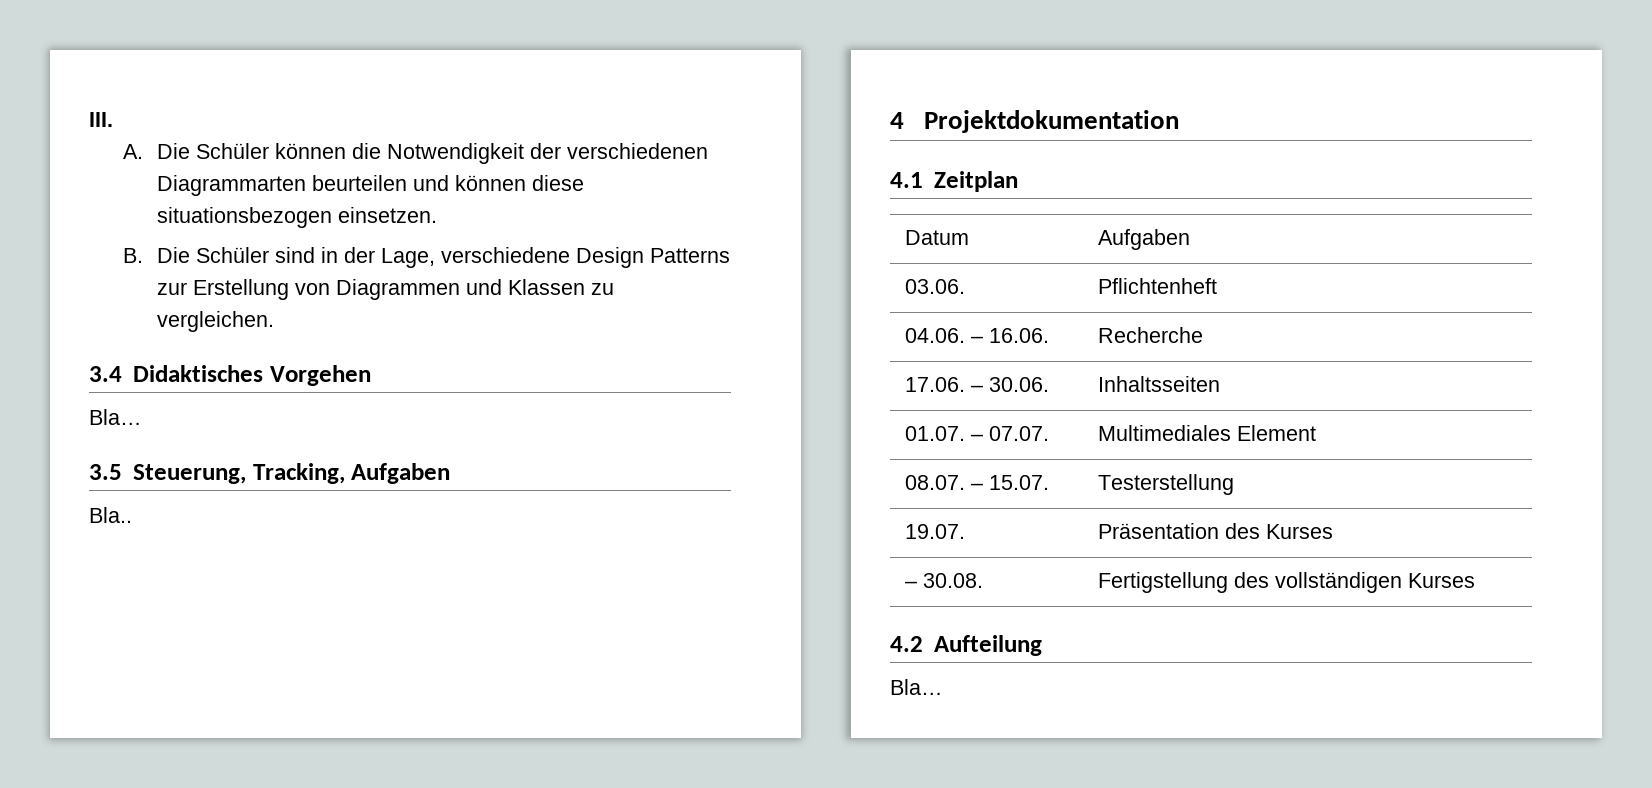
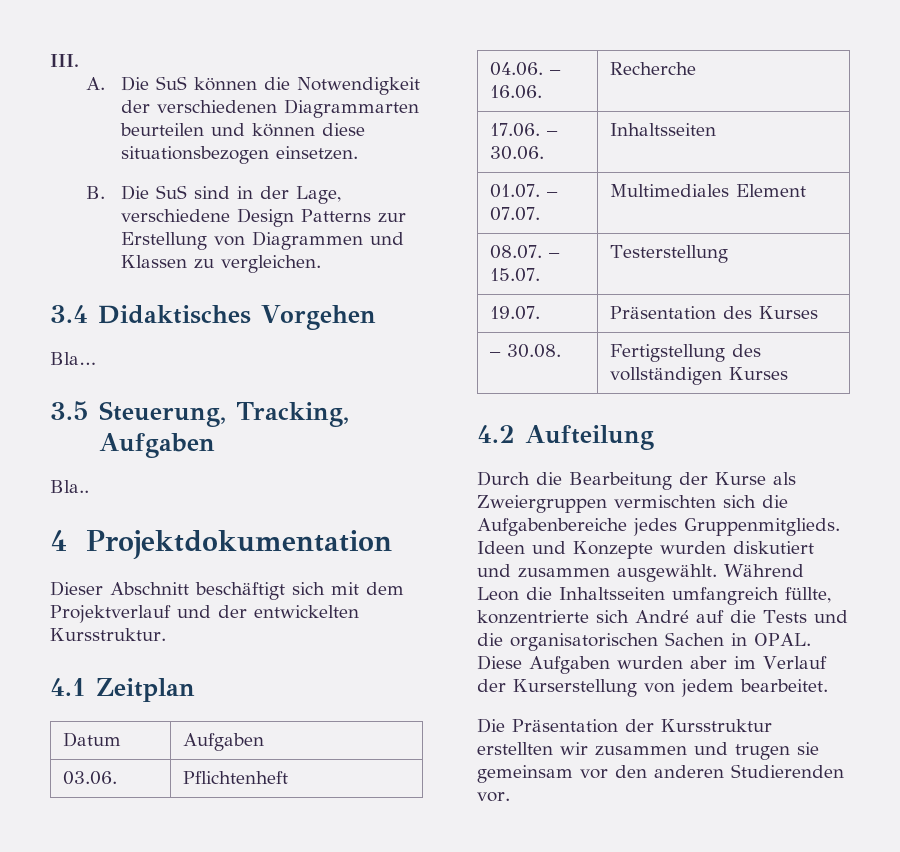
[196,143,270,159] Schüler -> [156,76,188,90] SuS
[196,247,270,263] Schüler -> [156,185,188,199] SuS
(1180, 121) none -> [50,581,404,600] [50,605,359,623] [50,628,166,641] // Dieser Abschnitt beschäftigt sich mit dem Projektverlauf und der entwickelten Kursstruktur.
[890,679,943,695] Bla… -> [477,471,796,490] [477,495,788,513] [477,518,840,536] [477,541,814,559] [477,564,804,582] [477,587,831,605] [477,610,848,624] [477,632,811,651] [477,655,827,674] [477,679,828,697] [477,718,772,733] [477,742,819,760] [477,764,844,783] [477,792,510,802] Durch die Bearbeitung der Kurse als Zweiergruppen vermischten sich die Aufgabenbereiche jedes Gruppenmitglieds. Ideen und Konzepte wurden diskutiert und zusammen ausgewählt. Während Leon die Inhaltsseiten umfangreich füllte, konzentrierte sich André auf die Tests und die organisatorischen Sachen in OPAL. Diese Aufgaben wurden aber im Verlauf der Kurserstellung von jedem bearbeitet. // Die Präsentation der Kursstruktur erstellten wir zusammen und trugen sie gemeinsam vor den anderen Studierenden vor.

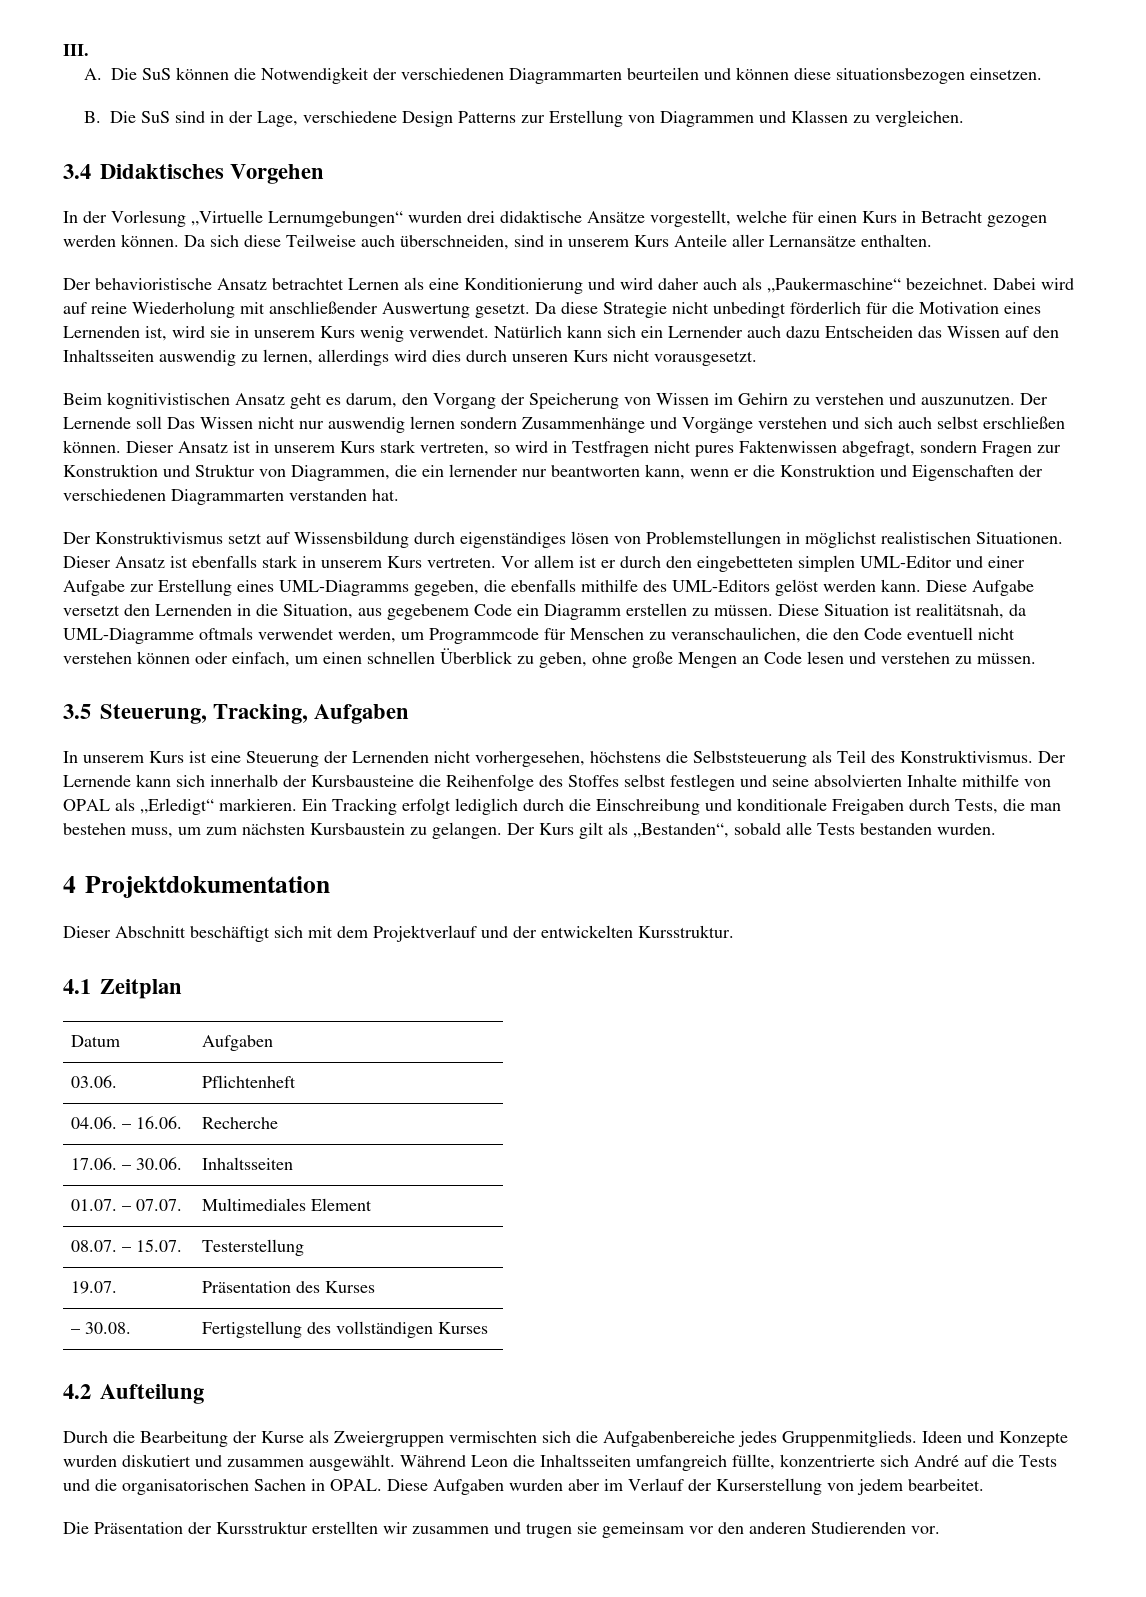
[50,352,96,365] [50,401,350,427] [98,433,215,458] [50,480,89,493] Bla… // 3.5 Steuerung, Tracking, Aufgaben // Bla.. -> [63,210,1047,227] [63,234,932,250] [63,277,1074,294] [63,301,1041,318] [63,325,1059,342] [63,349,757,366] [63,392,1048,409] [63,416,1065,433] [63,440,1061,457] [63,464,1043,481] [63,489,399,505] [63,531,1063,548] [63,555,1025,572] [63,579,1034,596] [63,603,1026,620] [63,627,1015,644] [63,648,1036,668] [63,704,410,724] [63,750,1066,767] [63,774,1051,791] [63,798,1061,815] [63,822,996,839] In der Vorlesung „Virtuelle Lernumgebungen“ wurden drei didaktische Ansätze vorgestellt, welche für einen Kurs in Betracht gezogen werden können. Da sich diese Teilweise auch überschneiden, sind in unserem Kurs Anteile aller Lernansätze enthalten. // Der behavioristische Ansatz betrachtet Lernen als eine Konditionierung und wird daher auch als „Paukermaschine“ bezeichnet. Dabei wird auf reine Wiederholung mit anschließender Auswertung gesetzt. Da diese Strategie nicht unbedingt förderlich für die Motivation eines Lernenden ist, wird sie in unserem Kurs wenig verwendet. Natürlich kann sich ein Lernender auch dazu Entscheiden das Wissen auf den Inhaltsseiten auswendig zu lernen, allerdings wird dies durch unseren Kurs nicht vorausgesetzt. // Beim kognitivistischen Ansatz geht es darum, den Vorgang der Speicherung von Wissen im Gehirn zu verstehen und auszunutzen. Der Lernende soll Das Wissen nicht nur auswendig lernen sondern Zusammenhänge und Vorgänge verstehen und sich auch selbst erschließen können. Dieser Ansatz ist in unserem Kurs stark vertreten, so wird in Testfragen nicht pures Faktenwissen abgefragt, sondern Fragen zur Konstruktion und Struktur von Diagrammen, die ein lernender nur beantworten kann, wenn er die Konstruktion und Eigenschaften der verschiedenen Diagrammarten verstanden hat. // Der Konstruktivismus setzt auf Wissensbildung durch eigenständiges lösen von Problemstellungen in möglichst realistischen Situationen. Dieser Ansatz ist ebenfalls stark in unserem Kurs vertreten. Vor allem ist er durch den eingebetteten simplen UML-Editor und einer Aufgabe zur Erstellung eines UML-Diagramms gegeben, die ebenfalls mithilfe des UML-Editors gelöst werden kann. Diese Aufgabe versetzt den Lernenden in die Situation, aus gegebenem Code ein Diagramm erstellen zu müssen. Diese Situation ist realitätsnah, da UML-Diagramme oftmals verwendet werden, um Programmcode für Menschen zu veranschaulichen, die den Code eventuell nicht verstehen können oder einfach, um einen schnellen Überblick zu geben, ohne große Mengen an Code lesen und verstehen zu müssen. // 3.5 Steuerung, Tracking, Aufgaben // In unserem Kurs ist eine Steuerung der Lernenden nicht vorhergesehen, höchstens die Selbststeuerung als Teil des Konstruktivismus. Der Lernende kann sich innerhalb der Kursbausteine die Reihenfolge des Stoffes selbst festlegen und seine absolvierten Inhalte mithilfe von OPAL als „Erledigt“ markieren. Ein Tracking erfolgt lediglich durch die Einschreibung und konditionale Freigaben durch Tests, die man bestehen muss, um zum nächsten Kursbaustein zu gelangen. Der Kurs gilt als „Bestanden“, sobald alle Tests bestanden wurden.

